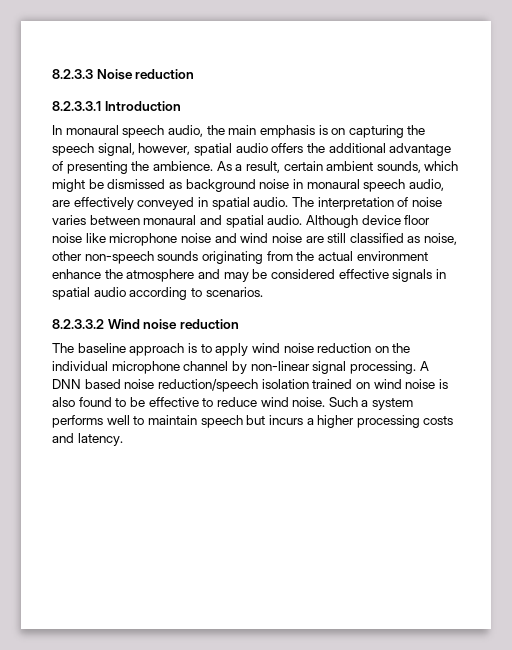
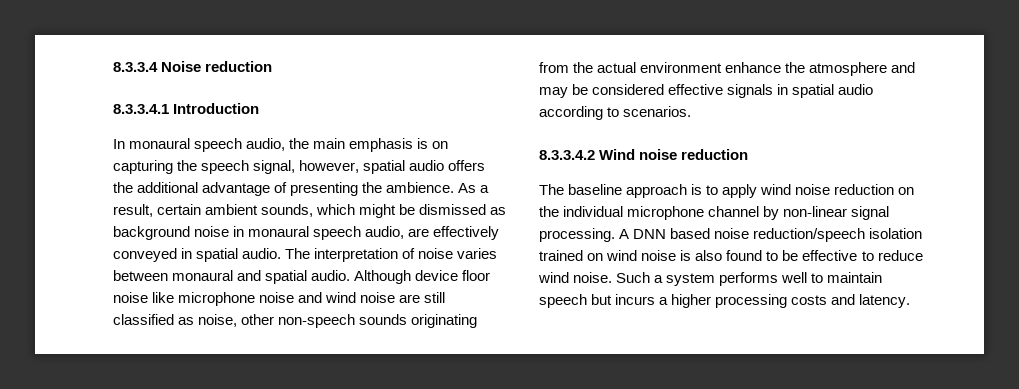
[52,69,93,79] 8.2.3.3 -> [113,62,158,72] 8.3.3.4
[52,101,101,111] 8.2.3.3.1 -> [113,104,169,114] 8.3.3.4.1
[52,319,104,329] 8.2.3.3.2 -> [539,150,595,160] 8.3.3.4.2

